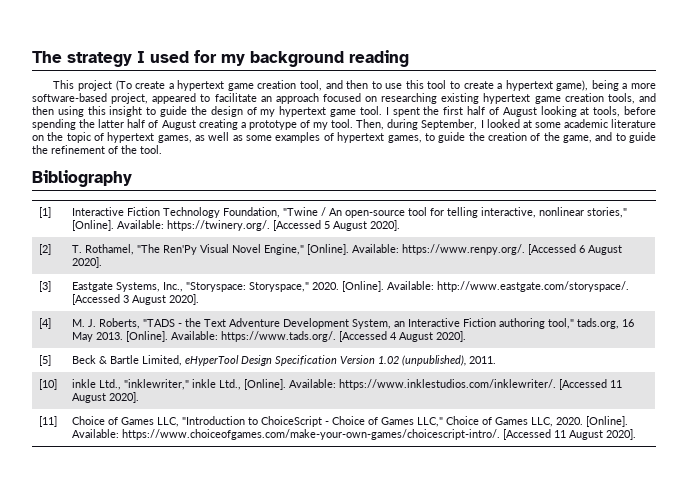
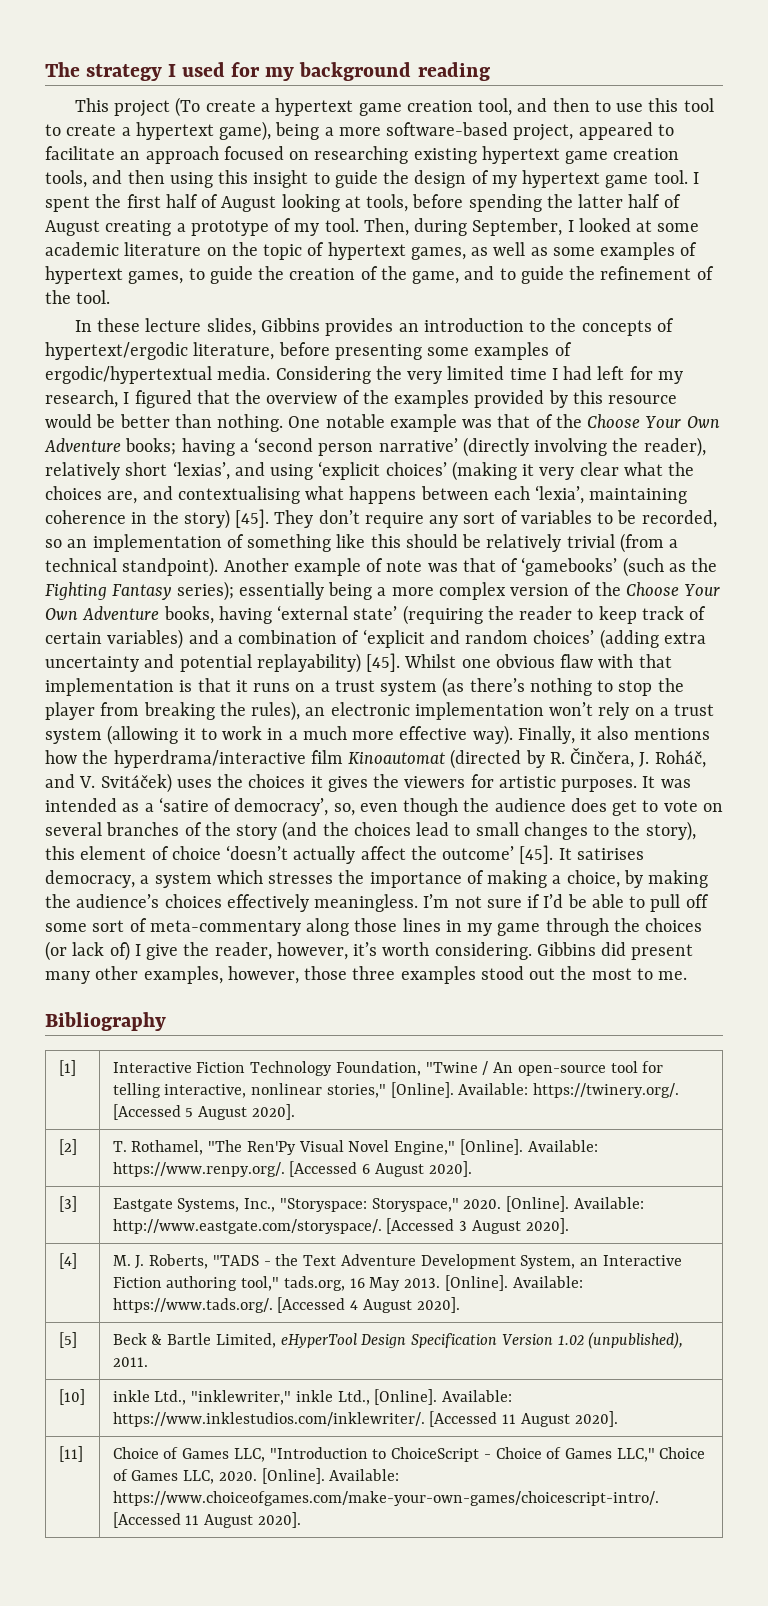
(162, 149) none -> [74,318,674,336] [45,342,572,360] [45,366,683,384] [45,390,678,408] [45,414,720,432] [44,437,706,457] [45,461,695,481] [45,485,688,504] [45,509,717,529] [45,533,679,553] [45,557,718,577] [45,581,721,601] [45,605,707,625] [45,629,706,649] [45,653,672,673] [45,677,684,697] [45,701,715,721] [45,725,710,745] [45,748,706,769] [45,773,691,793] [45,797,723,816] [45,821,696,841] [45,845,644,864] [45,870,709,888] [45,894,709,912] [45,918,703,936] [45,941,694,961] [45,966,688,984] // In these lecture slides, Gibbins provides an introduction to the concepts of hypertext/ergodic literature, before presenting some examples of ergodic/hypertextual media. Considering the very limited time I had left for my research, I figured that the overview of the examples provided by this resource would be better than nothing. One notable example was that of the Choose Your Own Adventure books; having a ‘second person narrative’ (directly involving the reader), relatively short ‘lexias’, and using ‘explicit choices’ (making it very clear what the choices are, and contextualising what happens between each ‘lexia’, maintaining coherence in the story) [45]. They don’t require any sort of variables to be recorded, so an implementation of something like this should be relatively trivial (from a technical standpoint). Another example of note was that of ‘gamebooks’ (such as the Fighting Fantasy series); essentially being a more complex version of the Choose Your Own Adventure books, having ‘external state’ (requiring the reader to keep track of certain variables) and a combination of ‘explicit and random choices’ (adding extra uncertainty and potential replayability) [45]. Whilst one obvious flaw with that implementation is that it runs on a trust system (as there’s nothing to stop the player from breaking the rules), an electronic implementation won’t rely on a trust system (allowing it to work in a much more effective way). Finally, it also mentions how the hyperdrama/interactive film Kinoautomat (directed by R. Činčera, J. Roháč, and V. Svitáček) uses the choices it gives the viewers for artistic purposes. It was intended as a ‘satire of democracy’, so, even though the audience does get to vote on several branches of the story (and the choices lead to small changes to the story), this element of choice ‘doesn’t actually affect the outcome’ [45]. It satirises democracy, a system which stresses the importance of making a choice, by making the audience’s choices effectively meaningless. I’m not sure if I’d be able to pull off some sort of meta-commentary along those lines in my game through the choices (or lack of) I give the reader, however, it’s worth considering. Gibbins did present many other examples, however, those three examples stood out the most to me.

